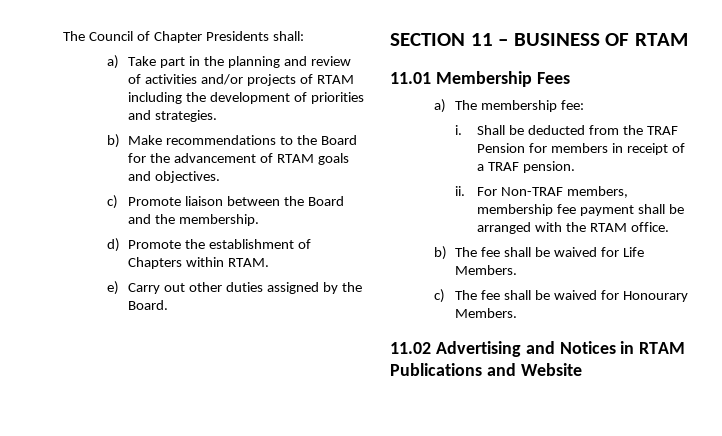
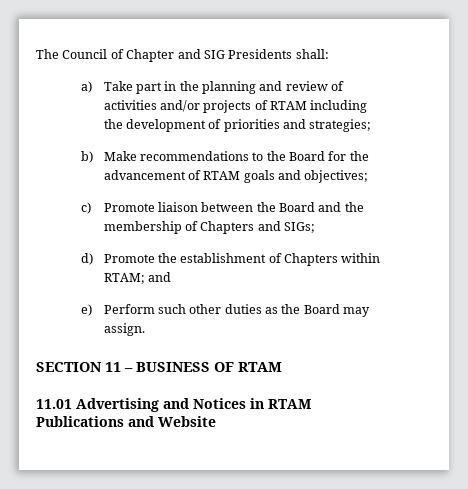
(202, 37) none -> [177,49,225,59] and SIG
[155,110,218,122] strategies. -> [309,119,372,132] strategies;
[155,171,221,183] objectives. -> [304,170,369,183] objectives;
[179,214,260,226] membership. -> [103,221,316,234] membership of Chapters and SIGs;
[228,258,270,267] RTAM. -> [103,272,171,284] RTAM; and
[128,282,362,294] [128,300,169,310] Carry out other duties assigned by the Board. -> [103,304,371,317] [103,323,145,336] Perform such other duties as the Board may assign.
[435,71,570,87] [433,99,585,113] [455,125,678,135] [477,143,685,155] [477,161,576,173] [455,186,629,198] [477,204,684,216] [477,222,669,234] [433,246,644,260] [455,265,518,275] [433,289,688,303] [455,308,518,318] [390,342,431,354] Membership Fees // a) The membership fee: // i. Shall be deducted from the TRAF Pension for members in receipt of a TRAF pension. // ii. For Non-TRAF members, membership fee payment shall be arranged with the RTAM office. // b) The fee shall be waived for Life Members. // c) The fee shall be waived for Honourary Members. // 11.02 -> (72, 404) none

